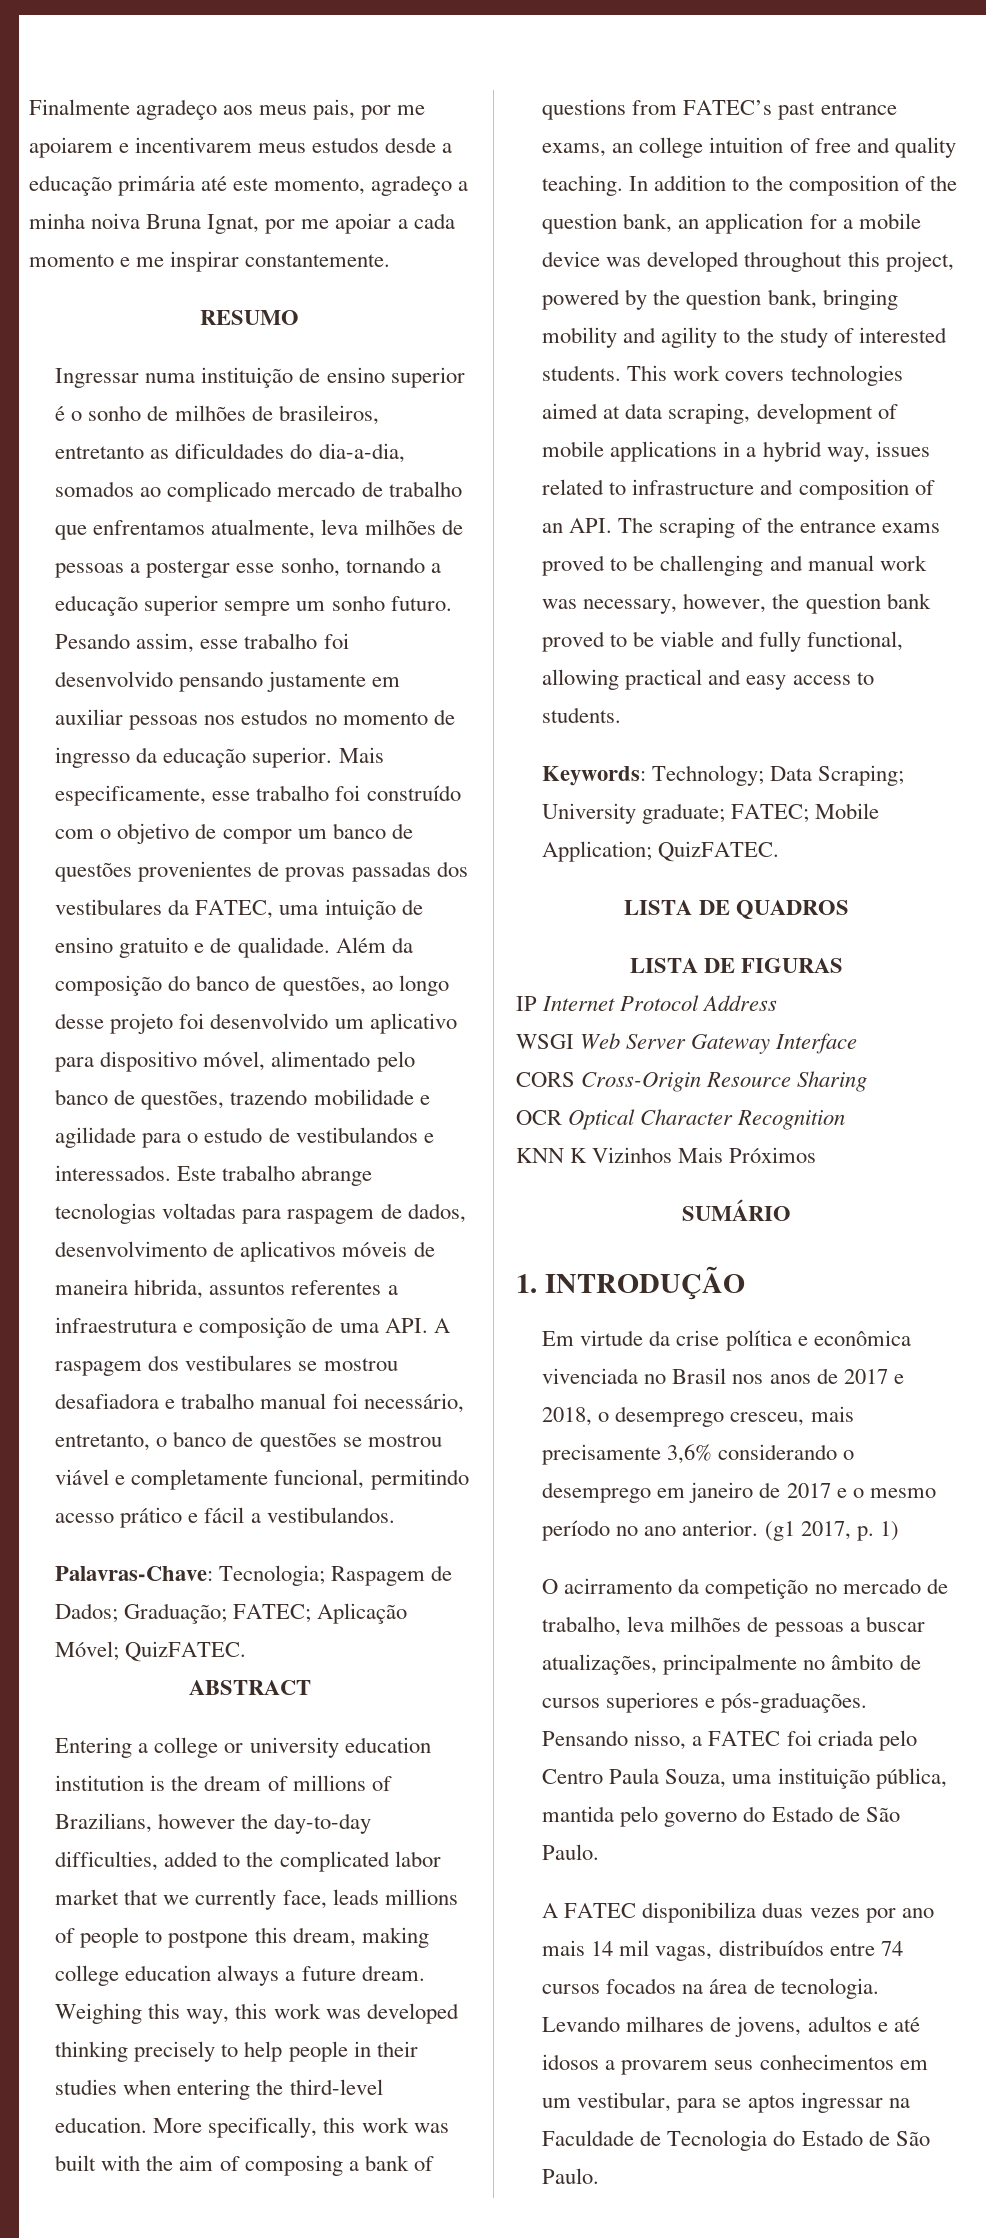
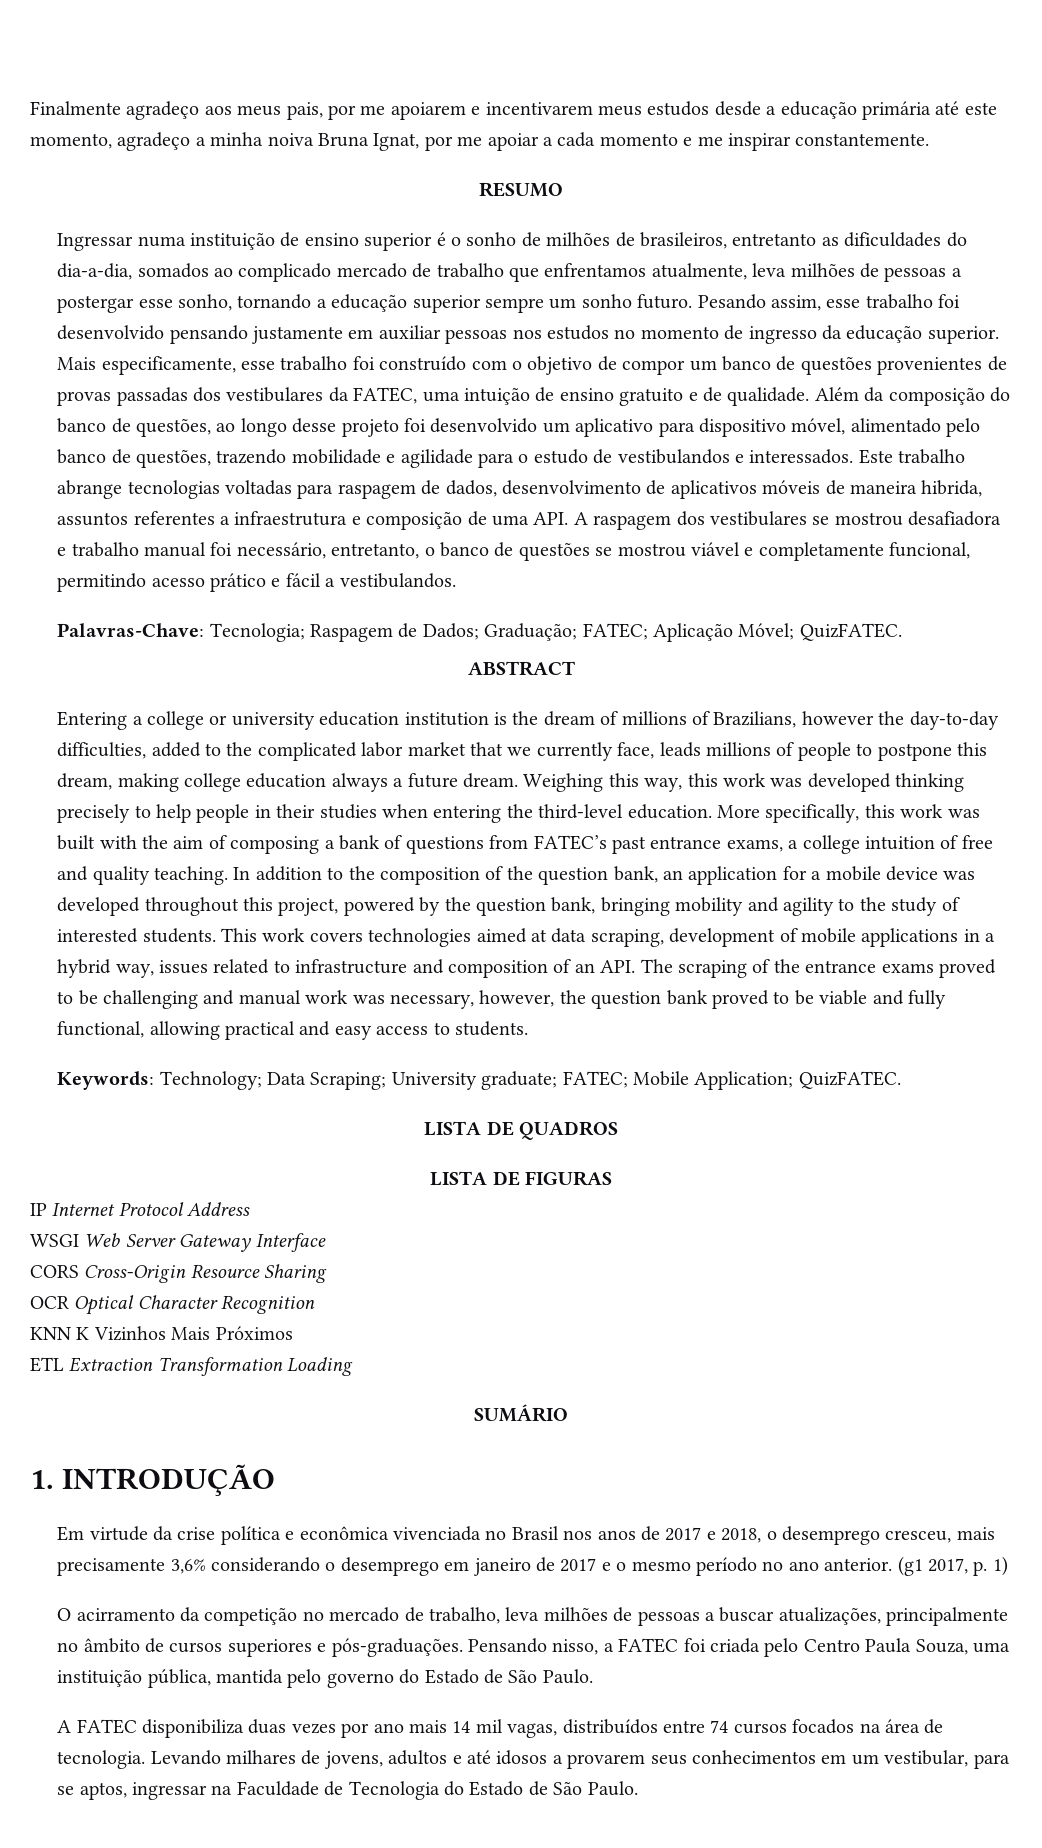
[612,143,634,153] an -> [788,840,799,849] a
(817, 1155) none -> [30,1357,354,1376] // ETL Extraction Transformation Loading
[747,2095,795,2113] aptos -> [79,1782,127,1800] aptos,

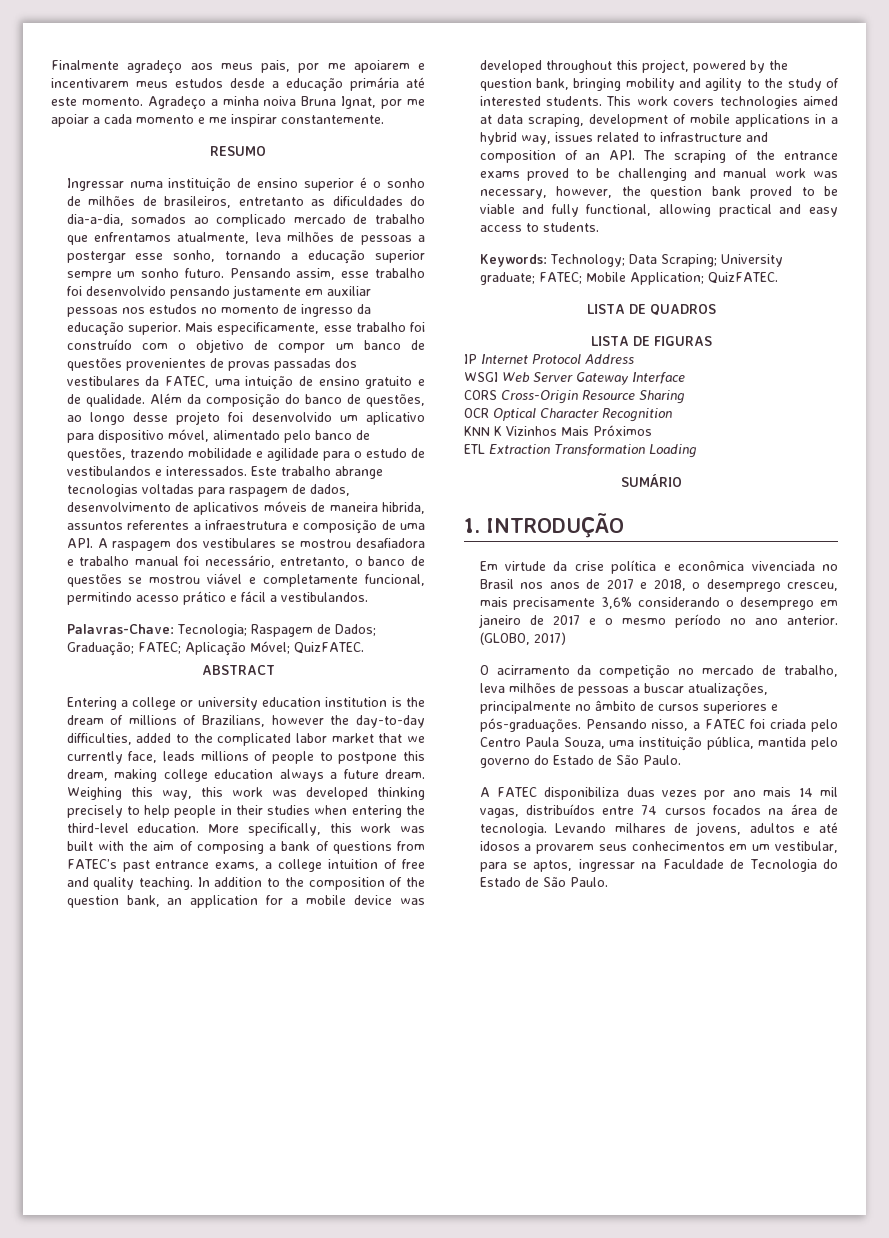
[30,132,191,151] momento, agradeço -> [81,96,206,110] momento. Agradeço
[697,294,766,309] Pesando -> [229,268,291,278] Pensando
[897,1556,1008,1576] (g1 2017, p. 1) -> [479,632,566,645] (GLOBO, 2017)

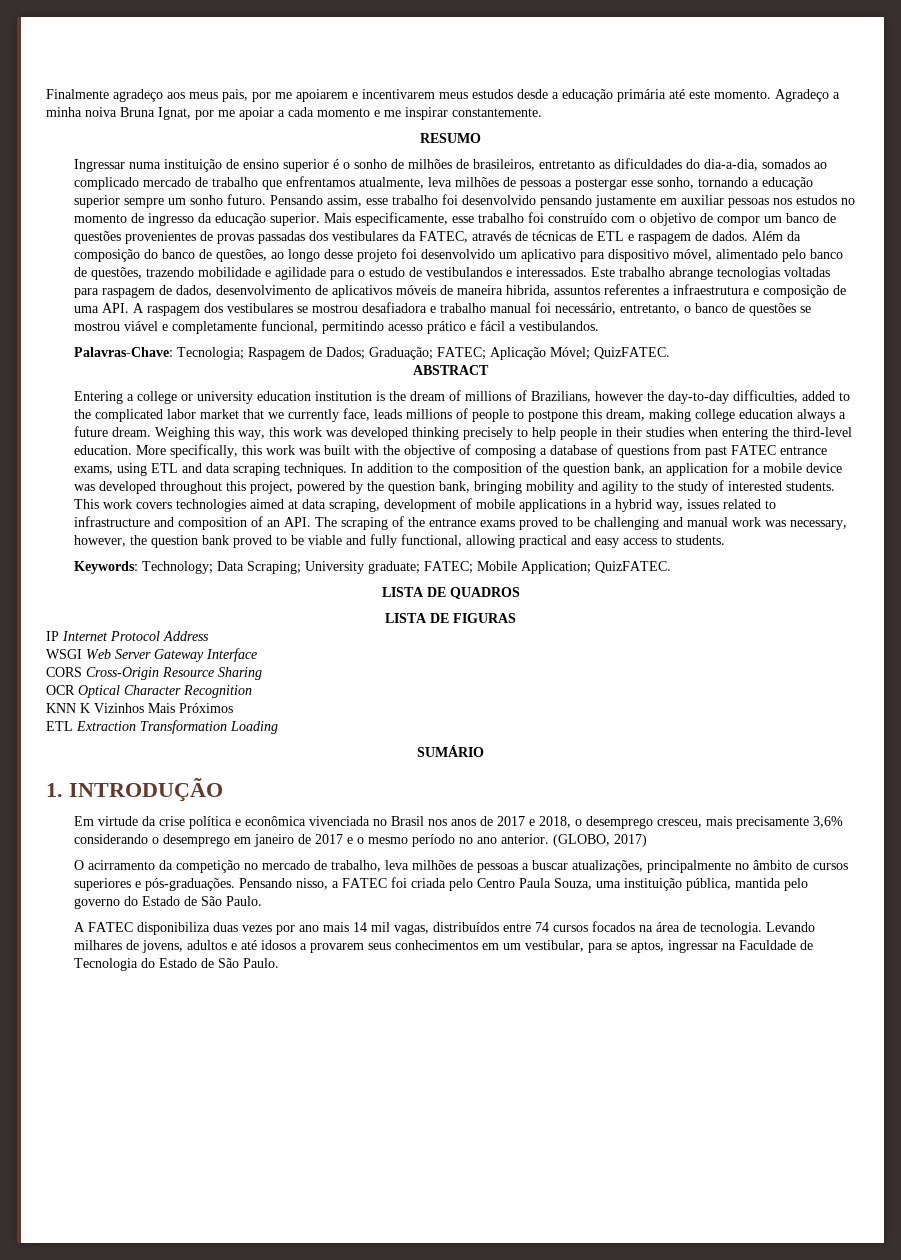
[214,376,426,390] [66,394,145,407] uma intuição de ensino gratuito e de qualidade. -> [471,231,748,244] através de técnicas de ETL e raspagem de dados.
[153,841,175,851] aim -> [403,445,455,458] objective
[281,841,311,851] bank -> [549,445,597,455] database
[66,859,426,872] [66,877,194,890] FATEC’s past entrance exams, a college intuition of free and quality teaching. -> [704,445,827,458] [73,463,347,476] past FATEC entrance exams, using ETL and data scraping techniques.

